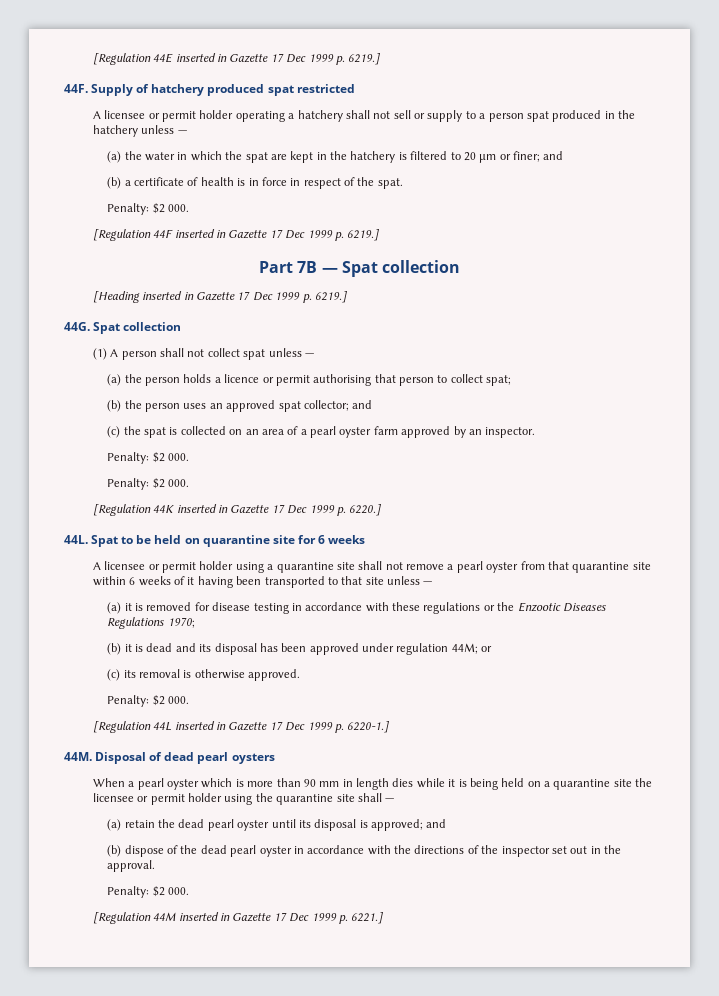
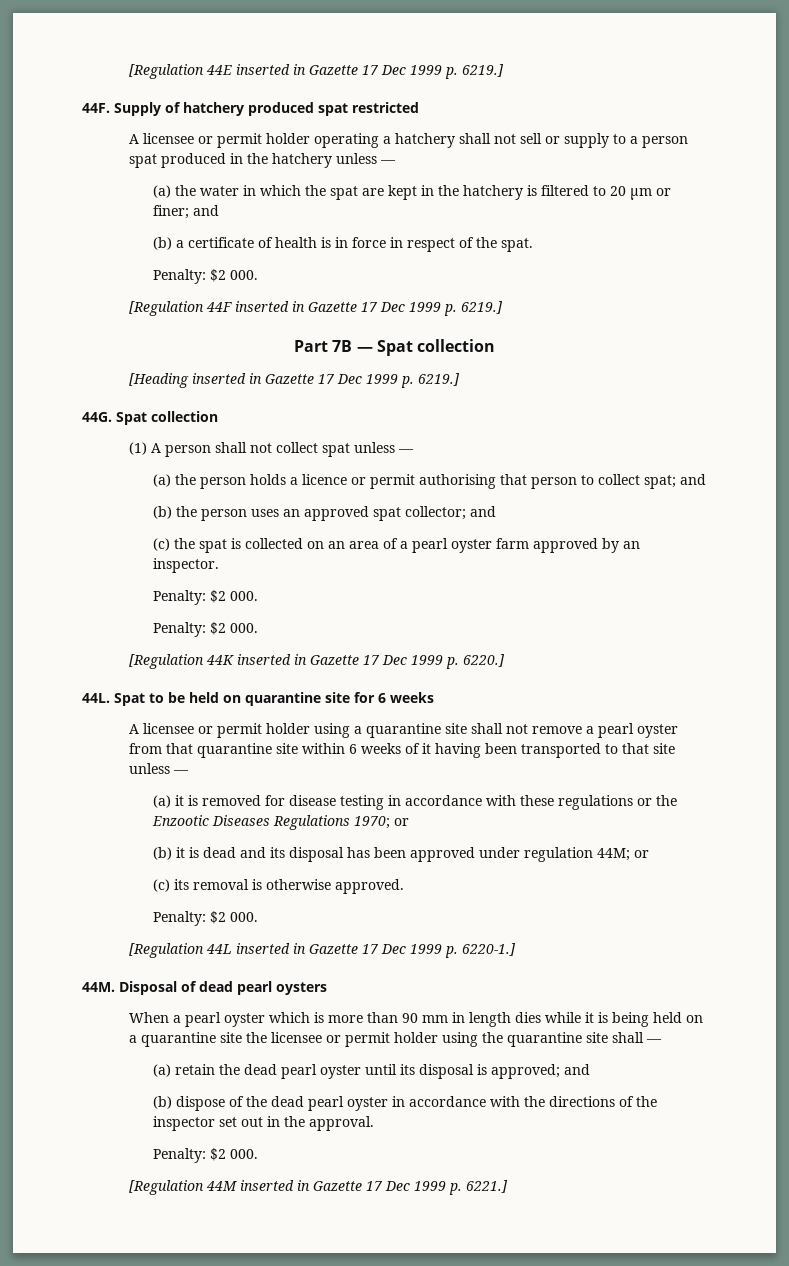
(512, 380) none -> [679,474,706,485] and
(195, 622) none -> [393,818,409,826] or

